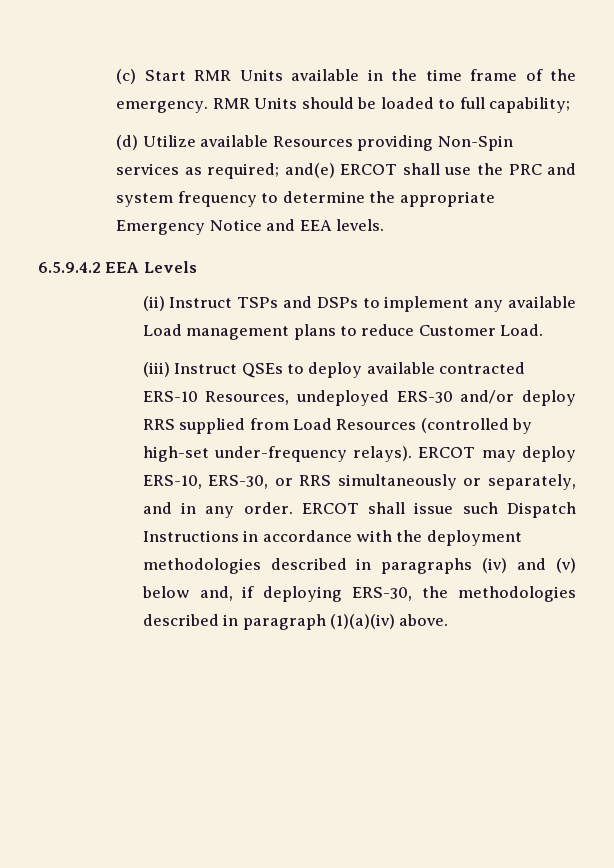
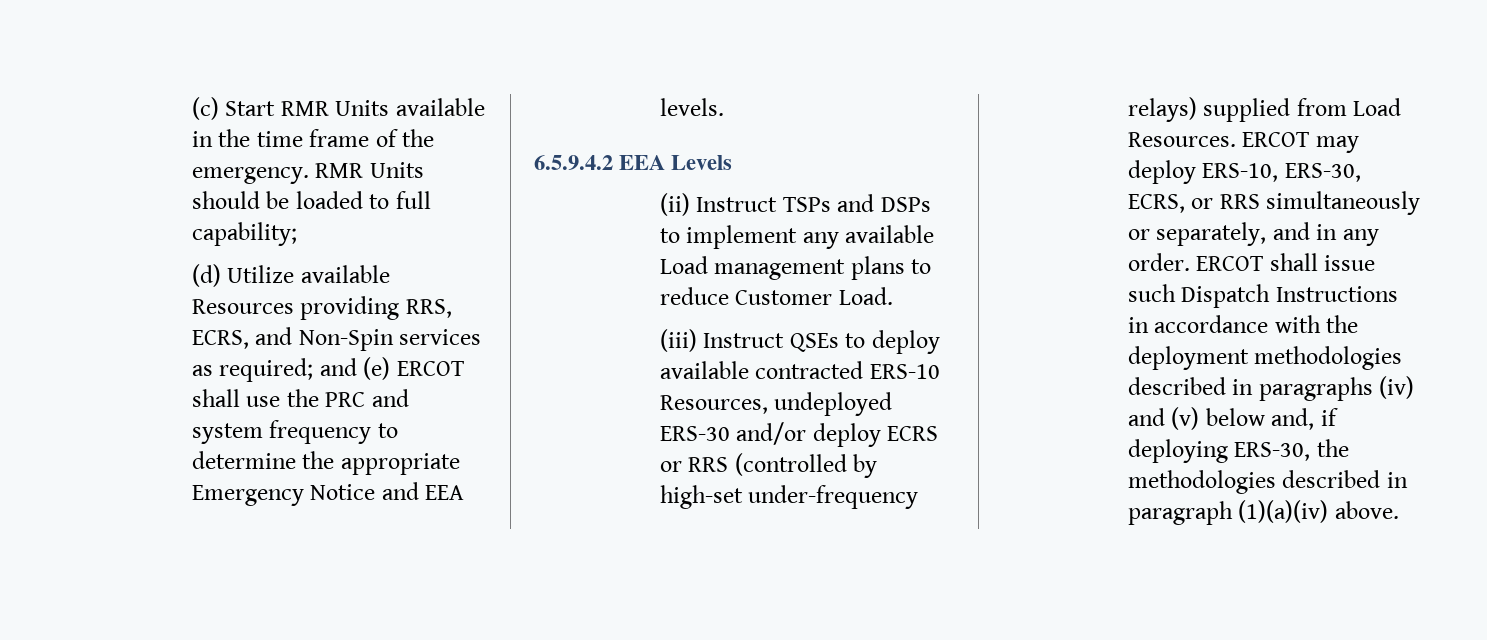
(434, 143) none -> [405,299,452,318] [191,327,293,349] RRS, ECRS, and
[284,163,335,178] and(e) -> [319,357,391,380] and (e)
[142,418,533,434] [142,446,413,462] RRS supplied from Load Resources (controlled by high-set under-frequency relays). -> [887,426,939,441] [659,453,878,478] [659,485,919,509] [1127,97,1402,122] [1127,132,1236,147] ECRS or RRS (controlled by high-set under-frequency relays) supplied from Load Resources.
(269, 482) none -> [1127,194,1185,213] ECRS,

